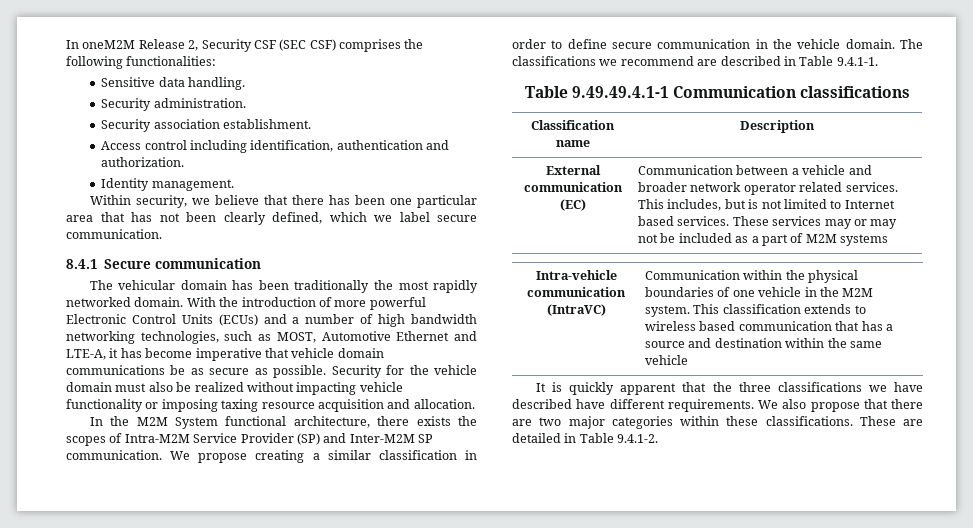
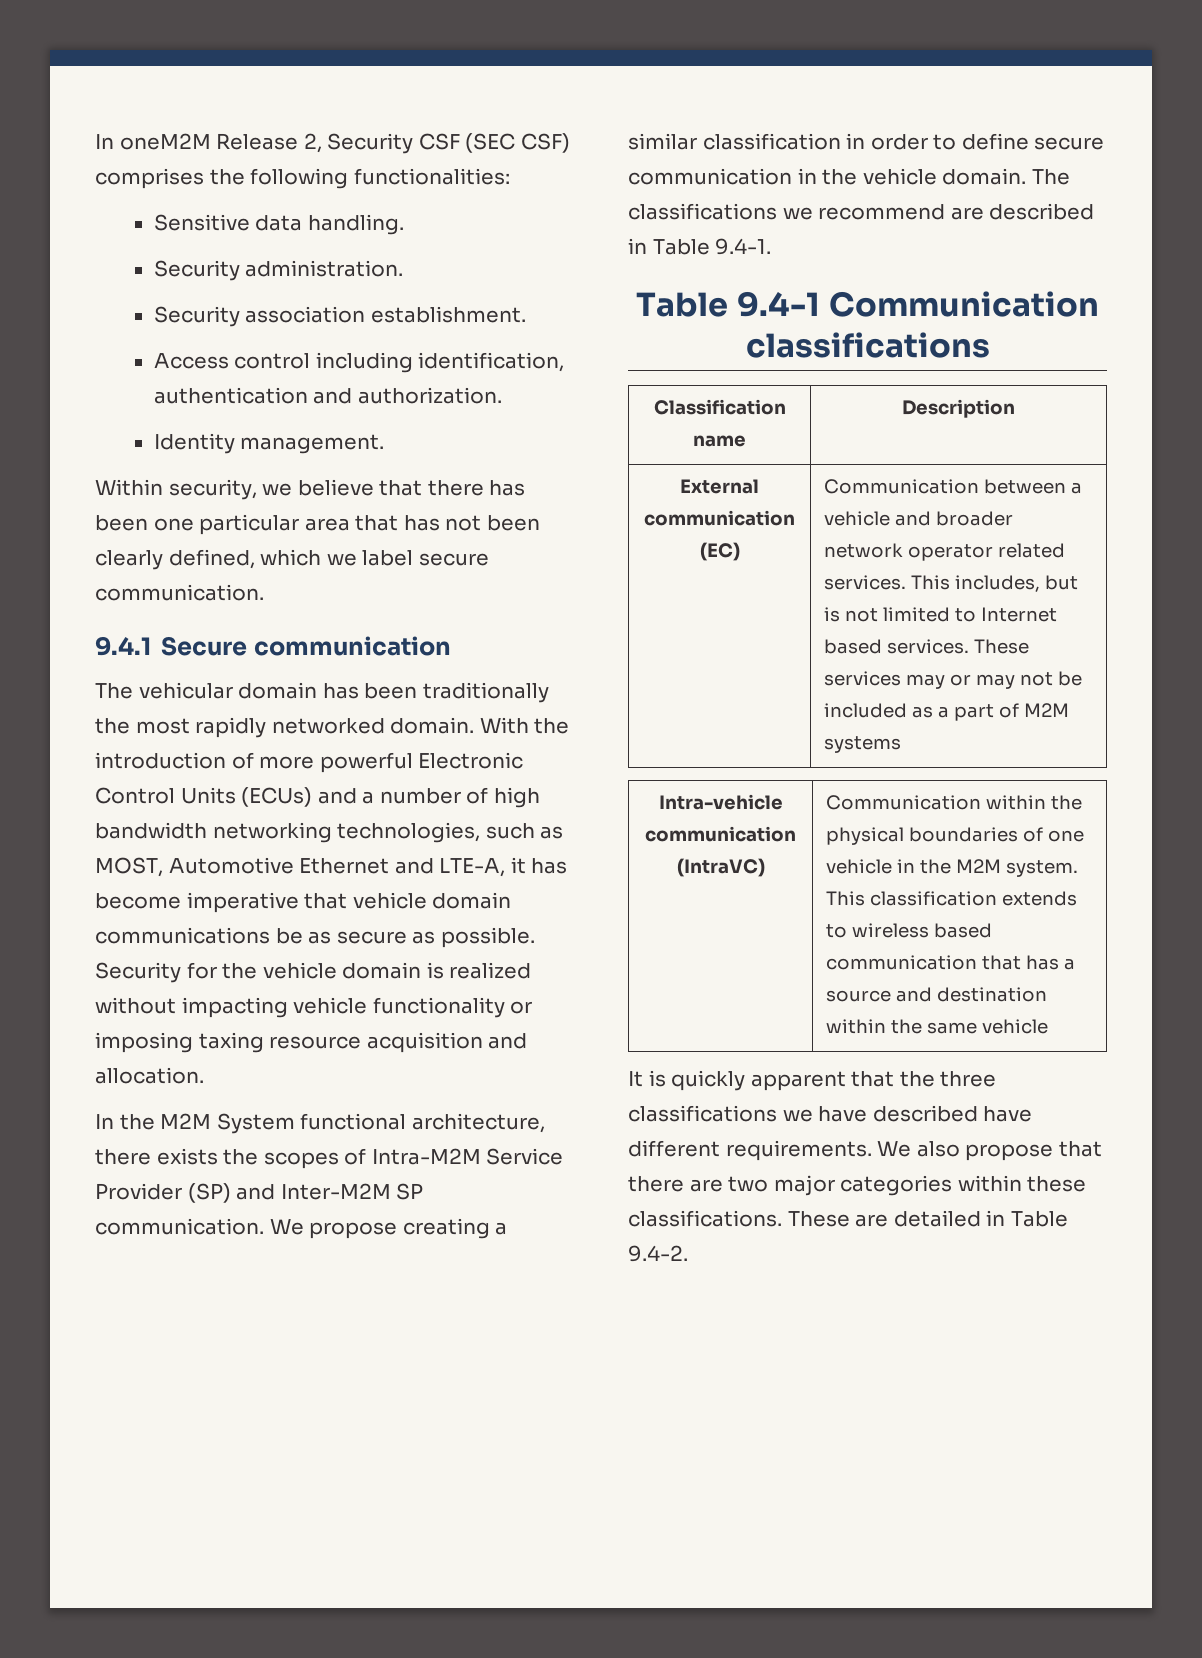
[66,259,98,269] 8.4.1 -> [95,636,151,656] 9.4.1
[115,382,192,392] must also be -> [426,962,444,979] is
[836,57,878,66] [524,86,669,98] 9.4.1-1. // Table 9.49.49.4.1-1 -> [715,238,772,255] [636,291,820,317] 9.4-1. // Table 9.4-1
[617,434,659,443] 9.4.1-2. -> [628,1245,688,1262] 9.4-2.

